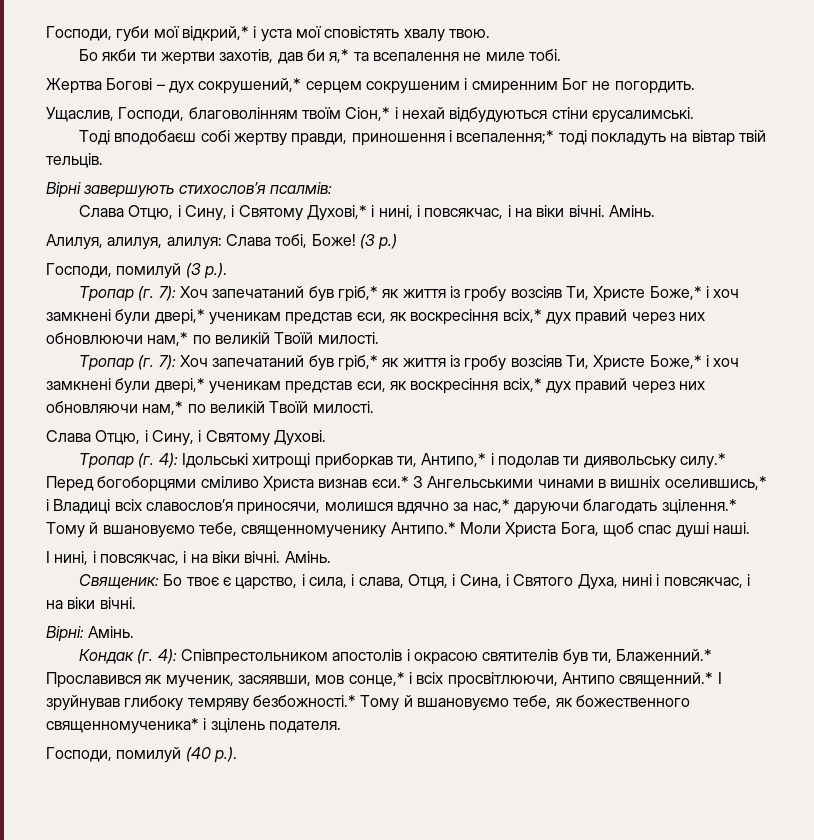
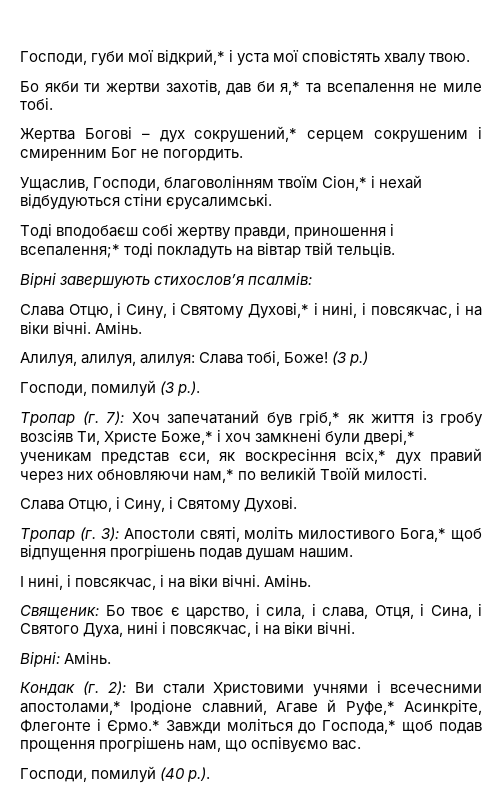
[79,286,740,302] [46,309,705,325] [46,332,379,346] // Тропар (г. 7): Хоч запечатаний був гріб,* як життя із гробу возсіяв Ти, Христе Боже,* і хоч замкнені були двері,* ученикам представ єси, як воскресіння всіх,* дух правий через них обновлюючи нам,* по великій Твоїй милості. -> (201, 388) none
[158,453,726,469] [46,476,767,492] [46,499,737,515] [46,522,750,538] 4): Ідольські хитрощі приборкав ти, Антипо,* і подолав ти диявольську силу.* Перед богоборцями сміливо Христа визнав єси.* З Ангельськими чинами в вишніх оселившись,* і Владиці всіх славослов’я приносячи, молишся вдячно за нас,* даруючи благодать зцілення.* Тому й вшановуємо тебе, священномученику Антипо.* Моли Христа Бога, щоб спас душі наші. -> [100,526,482,542] [20,544,354,561] 3): Апостоли святі, моліть милостивого Бога,* щоб відпущення прогрішень подав душам нашим.
[157,649,713,665] [46,672,722,688] [46,695,690,711] [46,718,341,734] 4): Співпрестольником апостолів і окрасою святителів був ти, Блаженний.* Прославився як мученик, засяявши, мов сонце,* і всіх просвітлюючи, Антипо священний.* І зруйнував глибоку темряву безбожності.* Тому й вшановуємо тебе, як божественного священномученика* і зцілень подателя. -> [107,680,482,697] [20,699,482,716] [20,718,482,734] [20,736,362,753] 2): Ви стали Христовими учнями і всечесними апостолами,* Іродіоне славний, Агаве й Руфе,* Асинкріте, Флегонте і Єрмо.* Завжди моліться до Господа,* щоб подав прощення прогрішень нам, що оспівуємо вас.

